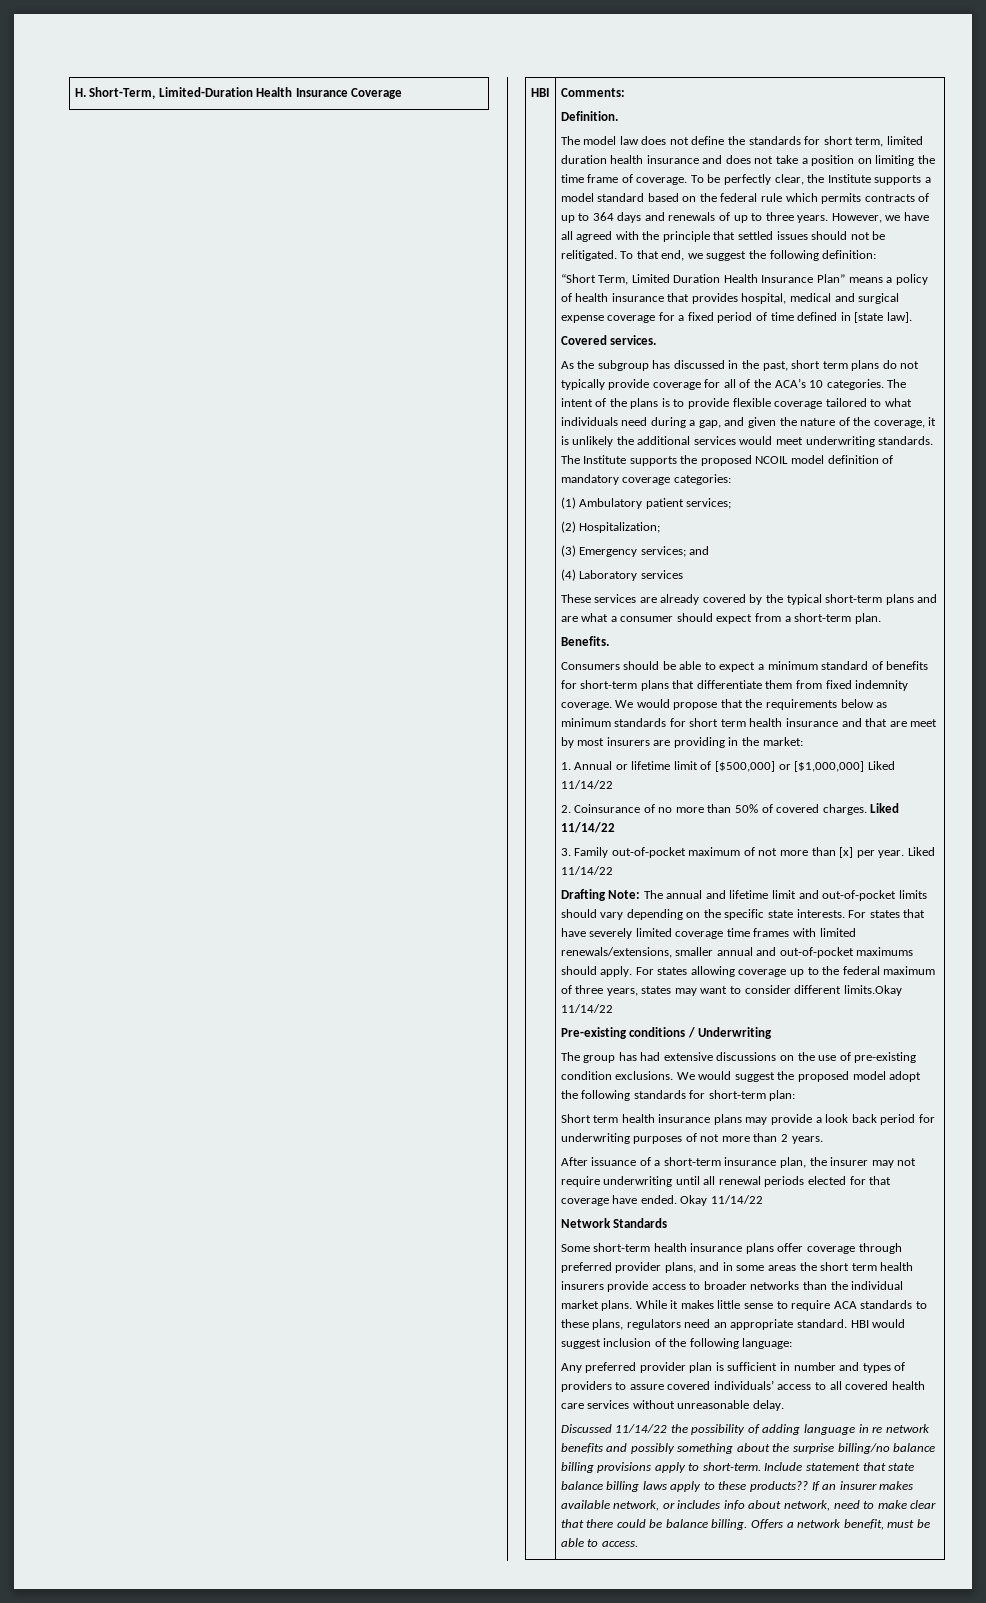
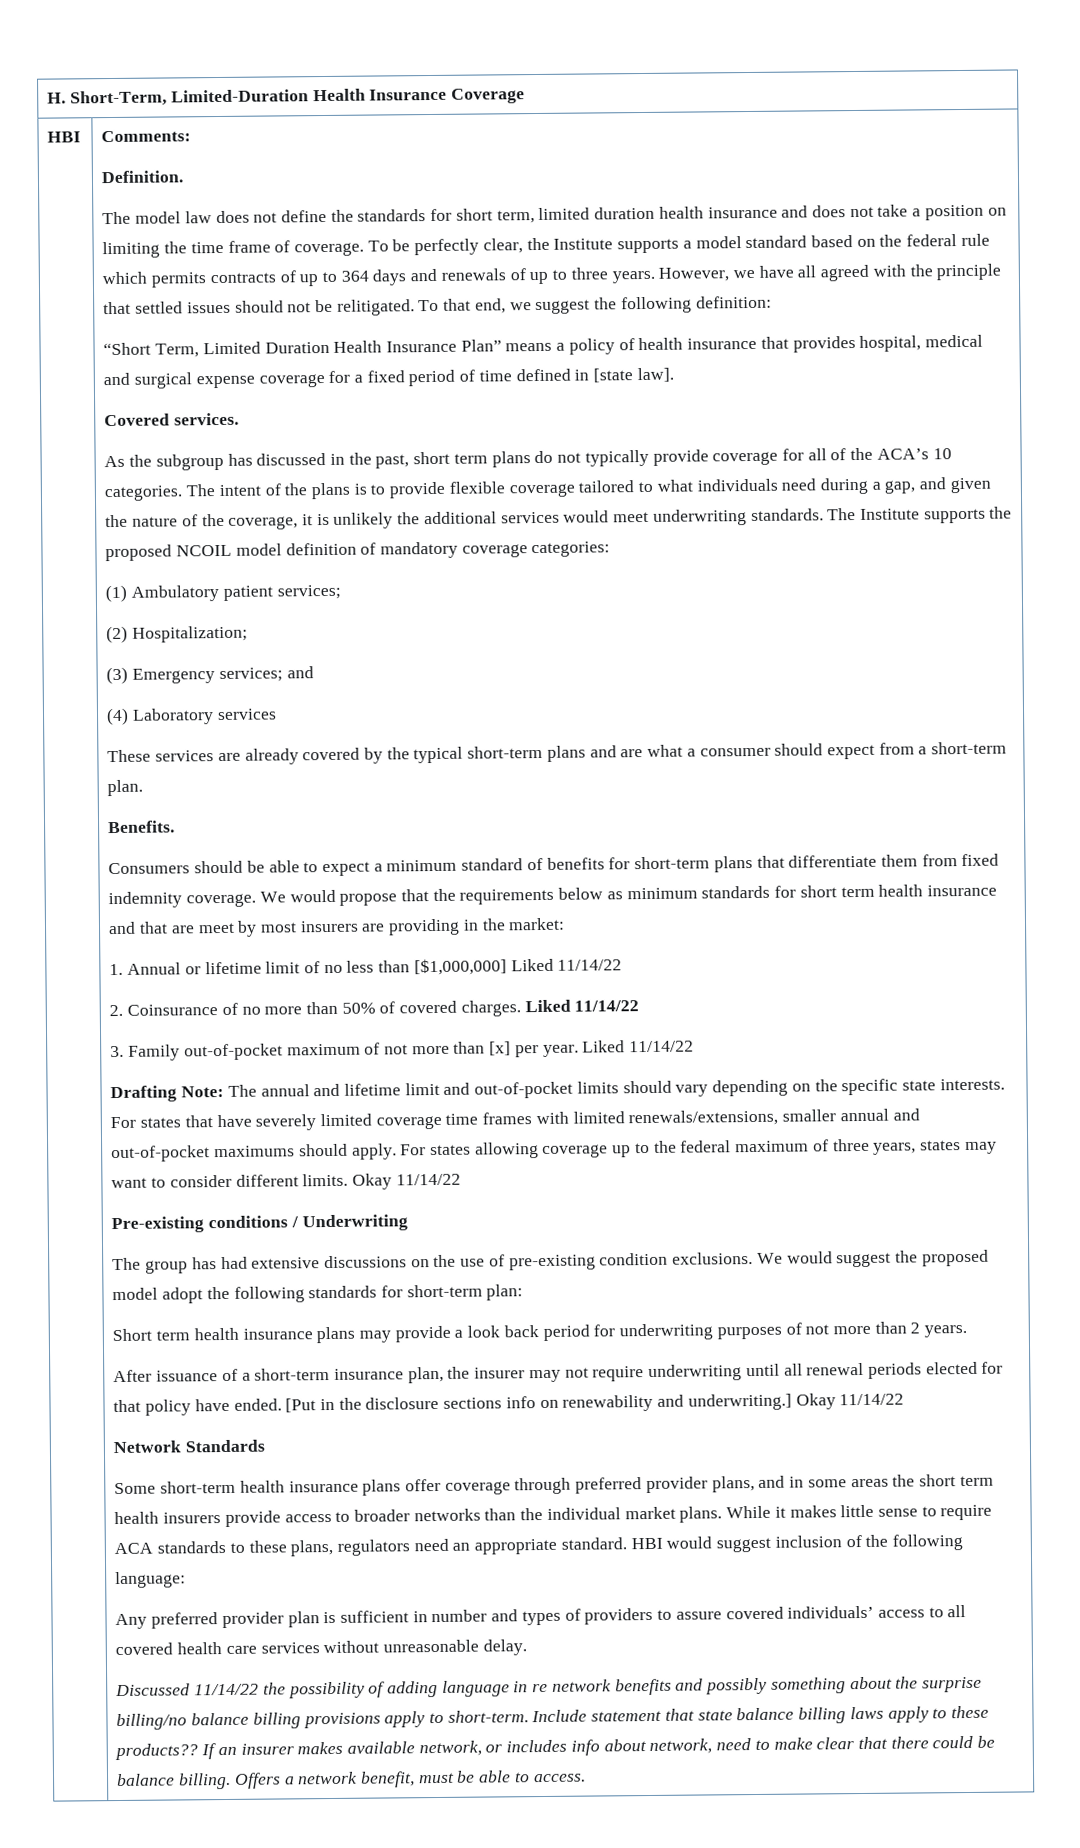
[715,761,791,772] [$500,000] or -> [323,960,411,974] no less than
[843,985,902,996] limits.Okay -> [302,1173,393,1190] limits. Okay
[560,1198,609,1206] coverage -> [145,1399,192,1416] policy
(677, 1199) none -> [285,1393,792,1413] [Put in the disclosure sections info on renewability and underwriting.]

